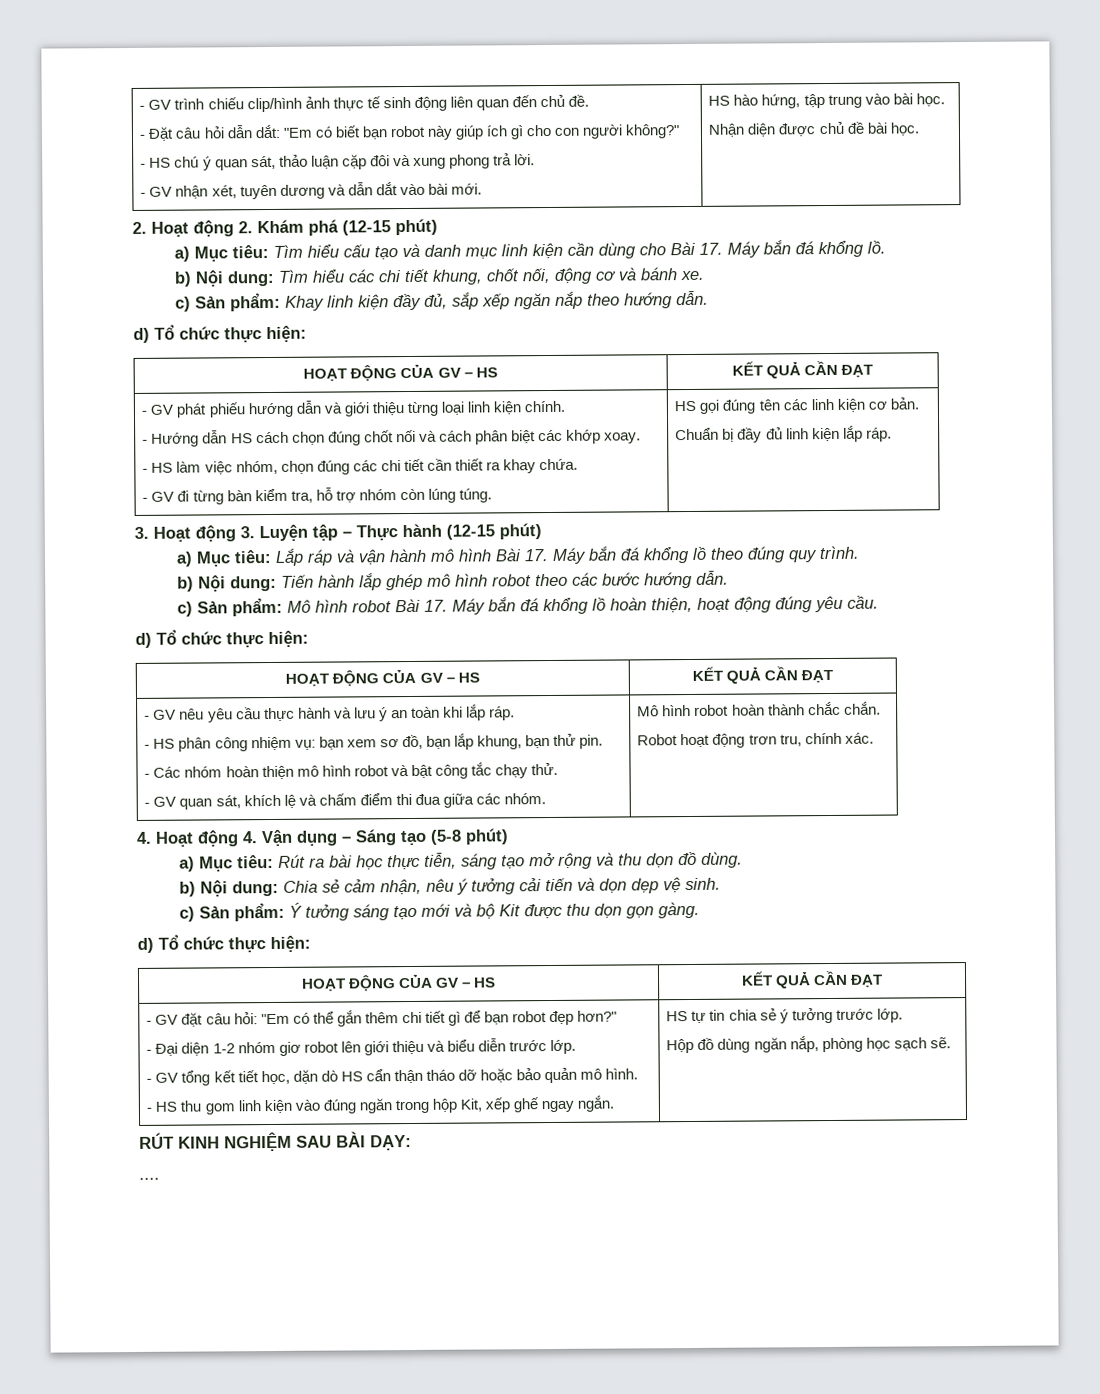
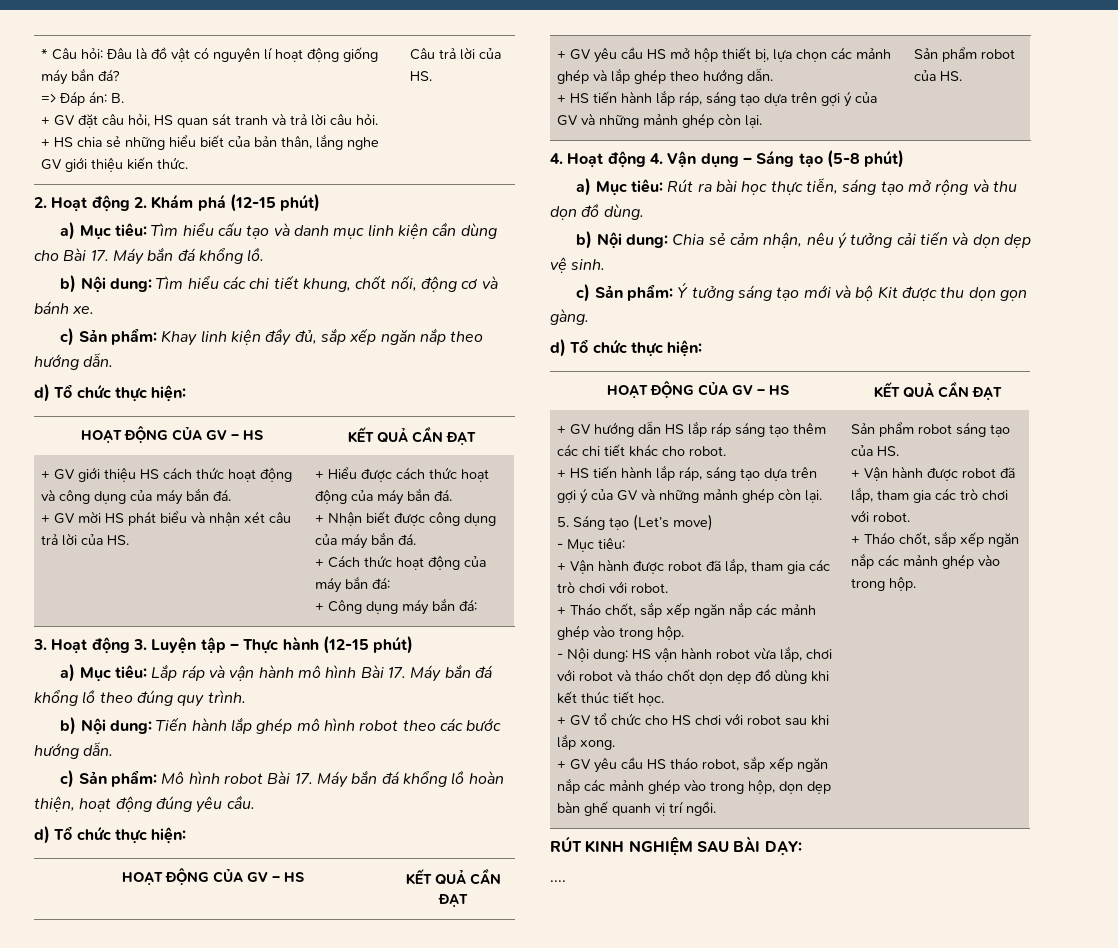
[139,94,590,113] [139,124,681,141] [140,153,536,171] [140,182,482,200] [708,93,945,109] [708,121,919,137] - GV trình chiếu clip/hình ảnh thực tế sinh động liên quan đến chủ đề. // - Đặt câu hỏi dẫn dắt: "Em có biết bạn robot này giúp ích gì cho con người không?" // - HS chú ý quan sát, thảo luận cặp đôi và xung phong trả lời. // - GV nhận xét, tuyên dương và dẫn dắt vào bài mới. | HS hào hứng, tập trung vào bài học. // Nhận diện được chủ đề bài học. -> [41,47,379,63] [41,68,121,85] [41,91,125,106] [41,113,379,128] [41,134,380,150] [41,157,189,172] [410,47,502,60] [410,71,433,81] * Câu hỏi: Đâu là đồ vật có nguyên lí hoạt động giống máy bắn đá? // => Đáp án: B. // + GV đặt câu hỏi, HS quan sát tranh và trả lời câu hỏi. // + HS chia sẻ những hiểu biết của bản thân, lắng nghe GV giới thiệu kiến thức. | Câu trả lời của HS.
[141,400,566,418] [142,429,642,447] [142,458,579,475] [142,487,492,505] [674,397,919,414] [675,425,892,443] - GV phát phiếu hướng dẫn và giới thiệu từng loại linh kiện chính. // - Hướng dẫn HS cách chọn đúng chốt nối và cách phân biệt các khớp xoay. // - HS làm việc nhóm, chọn đúng các chi tiết cần thiết ra khay chứa. // - GV đi từng bàn kiểm tra, hỗ trợ nhóm còn lúng túng. | HS gọi đúng tên các linh kiện cơ bản. // Chuẩn bị đầy đủ linh kiện lắp ráp. -> [41,467,293,482] [41,488,232,505] [41,511,292,526] [41,533,130,546] [315,467,490,482] [315,488,453,505] [315,511,497,526] [315,532,417,549] [315,555,487,570] [315,576,391,593] [315,598,478,615] + GV giới thiệu HS cách thức hoạt động và công dụng của máy bắn đá. // + GV mời HS phát biểu và nhận xét câu trả lời của HS. | + Hiểu được cách thức hoạt động của máy bắn đá. // + Nhận biết được công dụng của máy bắn đá. // + Cách thức hoạt động của máy bắn đá: // + Công dụng máy bắn đá:
[144,704,516,723] [144,733,604,752] [144,762,559,780] [144,793,547,810] [637,701,881,717] [637,732,874,748] - GV nêu yêu cầu thực hành và lưu ý an toàn khi lắp ráp. // - HS phân công nhiệm vụ: bạn xem sơ đồ, bạn lắp khung, bạn thử pin. // - Các nhóm hoàn thiện mô hình robot và bật công tắc chạy thử. // - GV quan sát, khích lệ và chấm điểm thi đua giữa các nhóm. | Mô hình robot hoàn thành chắc chắn. // Robot hoạt động trơn tru, chính xác. -> [557,47,892,63] [557,68,774,84] [557,90,878,107] [557,113,763,128] [914,47,1016,62] [914,70,963,81] + GV yêu cầu HS mở hộp thiết bị, lựa chọn các mảnh ghép và lắp ghép theo hướng dẫn. // + HS tiến hành lắp ráp, sáng tạo dựa trên gợi ý của GV và những mảnh ghép còn lại. | Sản phẩm robot của HS.
[146,1010,618,1027] [146,1038,577,1056] [146,1067,639,1086] [146,1095,615,1115] [666,1007,903,1024] [666,1036,951,1054] - GV đặt câu hỏi: "Em có thể gắn thêm chi tiết gì để bạn robot đẹp hơn?" // - Đại diện 1-2 nhóm giơ robot lên giới thiệu và biểu diễn trước lớp. // - GV tổng kết tiết học, dặn dò HS cẩn thận tháo dỡ hoặc bảo quản mô hình. // - HS thu gom linh kiện vào đúng ngăn trong hộp Kit, xếp ghế ngay ngắn. | HS tự tin chia sẻ ý tưởng trước lớp. // Hộp đồ dùng ngăn nắp, phòng học sạch sẽ. -> [557,421,827,437] [557,444,727,457] [557,465,818,481] [557,488,823,504] [557,514,714,531] [557,538,626,552] [557,558,831,574] [557,581,669,593] [557,602,817,618] [557,625,685,640] [557,646,833,662] [557,669,830,684] [557,691,665,706] [557,713,830,726] [557,734,616,750] [557,756,829,773] [557,778,832,794] [557,801,717,816] [851,422,1011,437] [851,445,900,456] [851,466,1016,481] [851,487,1009,503] [851,510,911,522] [851,531,1020,547] [851,553,1001,569] [851,577,917,591] + GV hướng dẫn HS lắp ráp sáng tạo thêm các chi tiết khác cho robot. // + HS tiến hành lắp ráp, sáng tạo dựa trên gợi ý của GV và những mảnh ghép còn lại. // 5. Sáng tạo (Let’s move) // - Mục tiêu: // + Vận hành được robot đã lắp, tham gia các trò chơi với robot. // + Tháo chốt, sắp xếp ngăn nắp các mảnh ghép vào trong hộp. // - Nội dung: HS vận hành robot vừa lắp, chơi với robot và tháo chốt dọn dẹp đồ dùng khi kết thúc tiết học. // + GV tổ chức cho HS chơi với robot sau khi lắp xong. // + GV yêu cầu HS tháo robot, sắp xếp ngăn nắp các mảnh ghép vào trong hộp, dọn dẹp bàn ghế quanh vị trí ngồi. | Sản phẩm robot sáng tạo của HS. // + Vận hành được robot đã lắp, tham gia các trò chơi với robot. // + Tháo chốt, sắp xếp ngăn nắp các mảnh ghép vào trong hộp.

